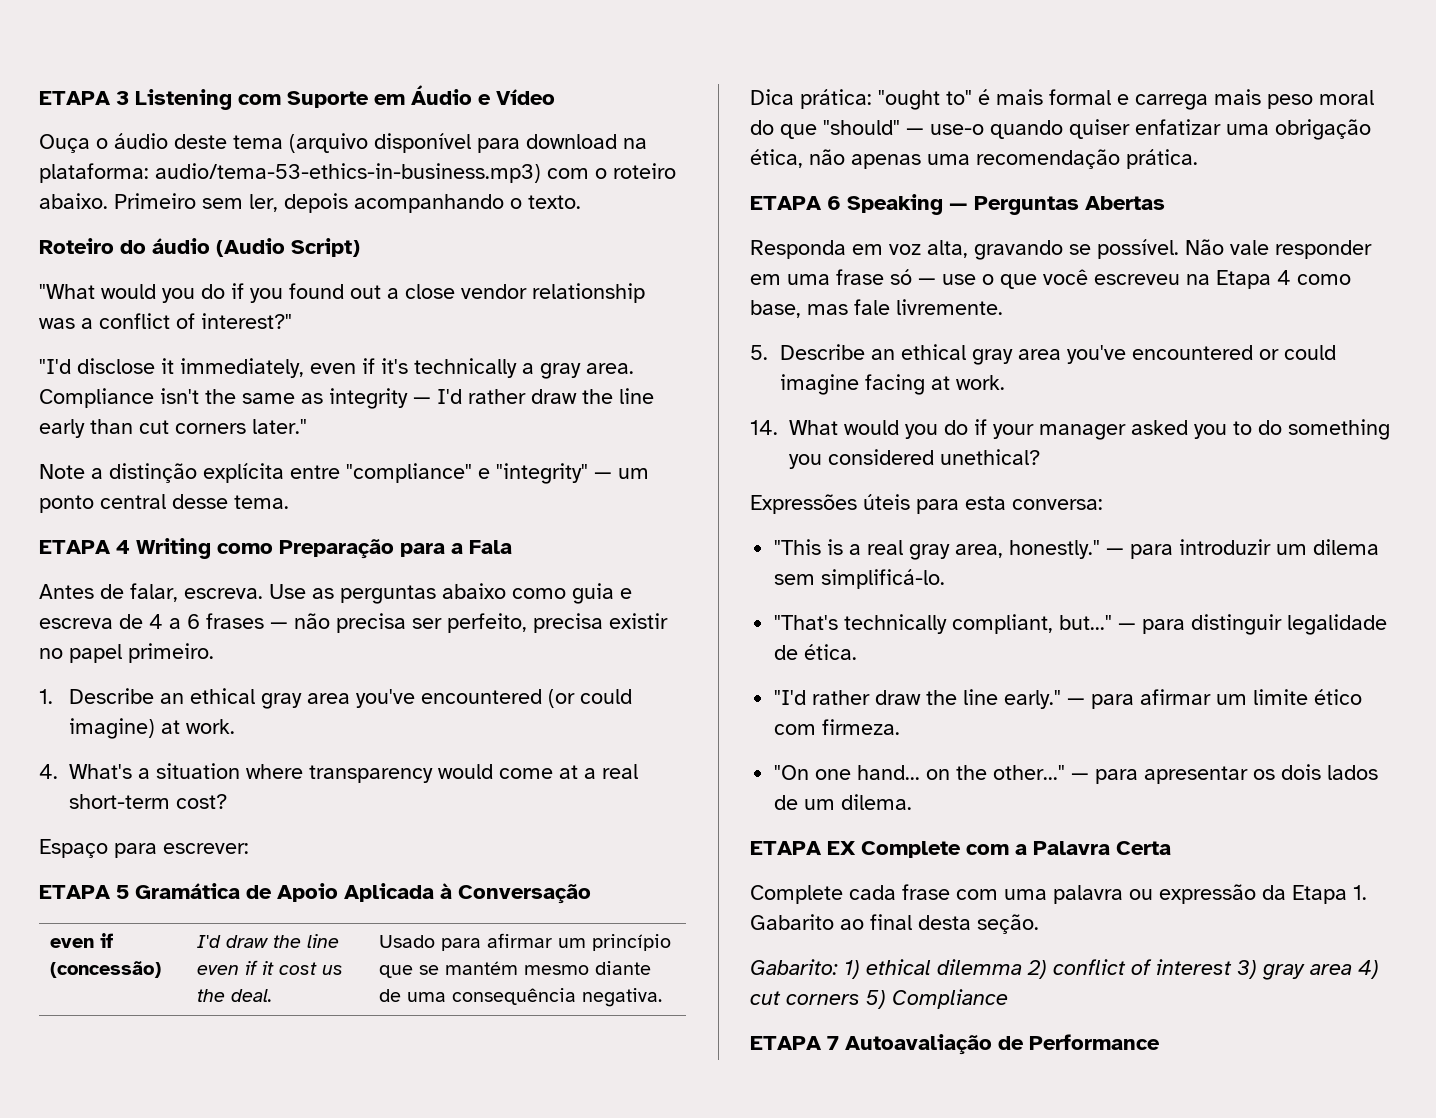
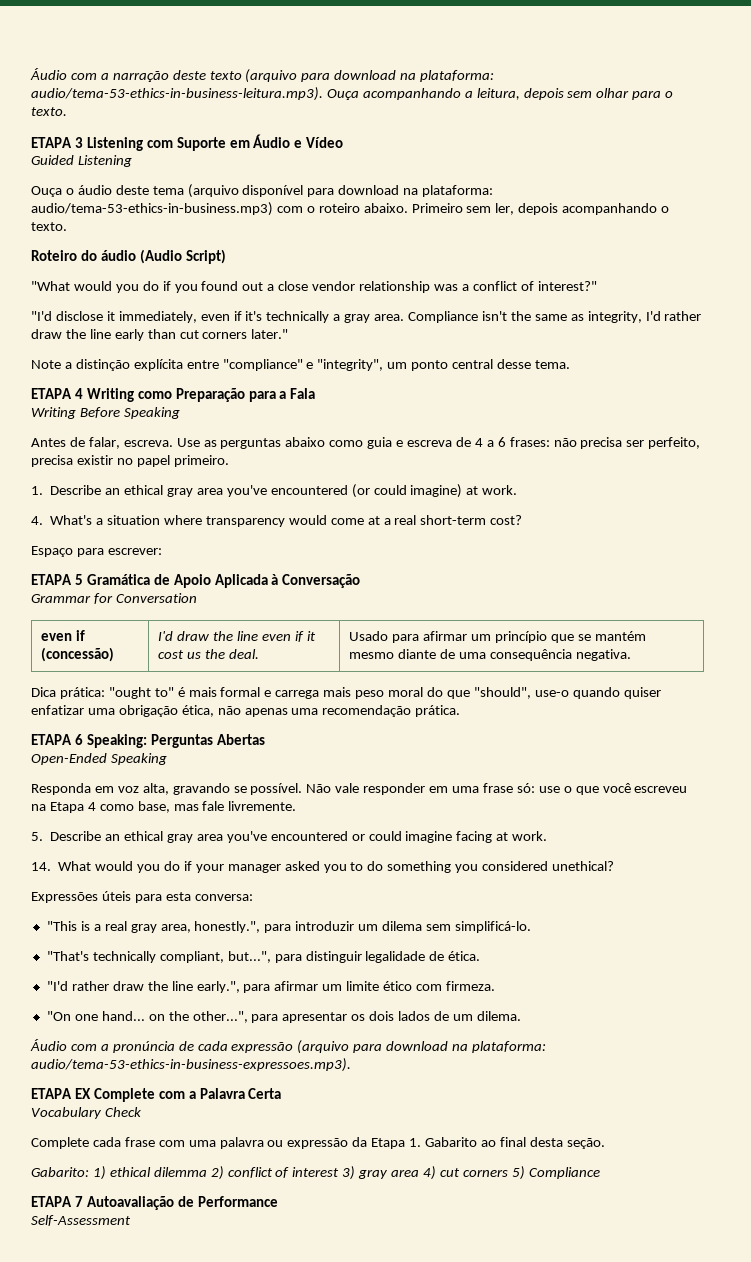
(39, 98) none -> [30,68,495,83] [31,87,674,101] [31,107,67,116] Áudio com a narração deste texto (arquivo para download na plataforma: audio/tema-53-ethics-in-business-leitura.mp3). Ouça acompanhando a leitura, depois sem olhar para o texto. //
(555, 97) none -> [31,155,132,167] // Guided Listening
[329,388,431,409] integrity — -> [587,311,642,323] integrity,
[496,463,612,484] "integrity" — -> [317,359,384,371] "integrity",
(512, 547) none -> [31,407,180,419] // Writing Before Speaking
[206,613,288,629] frases — -> [509,437,550,447] frases:
(591, 894) none -> [31,593,197,604] // Grammar for Conversation
[823,120,924,135] "should" — -> [473,687,531,699] "should",
[847,194,968,215] Speaking — -> [86,734,147,748] Speaking:
(1165, 203) none -> [31,753,167,765] // Open-Ended Speaking
[890,269,936,285] só — -> [516,783,535,793] só:
[1009,540,1125,559] honestly." — -> [194,921,261,933] honestly.",
[1059,615,1137,630] but..." — -> [227,951,271,963] but...",
[1004,690,1086,709] early." — -> [196,981,240,993] early.",
[993,765,1090,780] other..." — -> [192,1011,248,1023] other...",
(913, 802) none -> [30,1039,547,1054] [31,1058,351,1072] // Áudio com a pronúncia de cada expressão (arquivo para download na plataforma: audio/tema-53-ethics-in-business-expressoes.mp3).
(1171, 848) none -> [31,1107,141,1119] // Vocabulary Check
(1160, 1042) none -> [31,1215,131,1226] // Self-Assessment

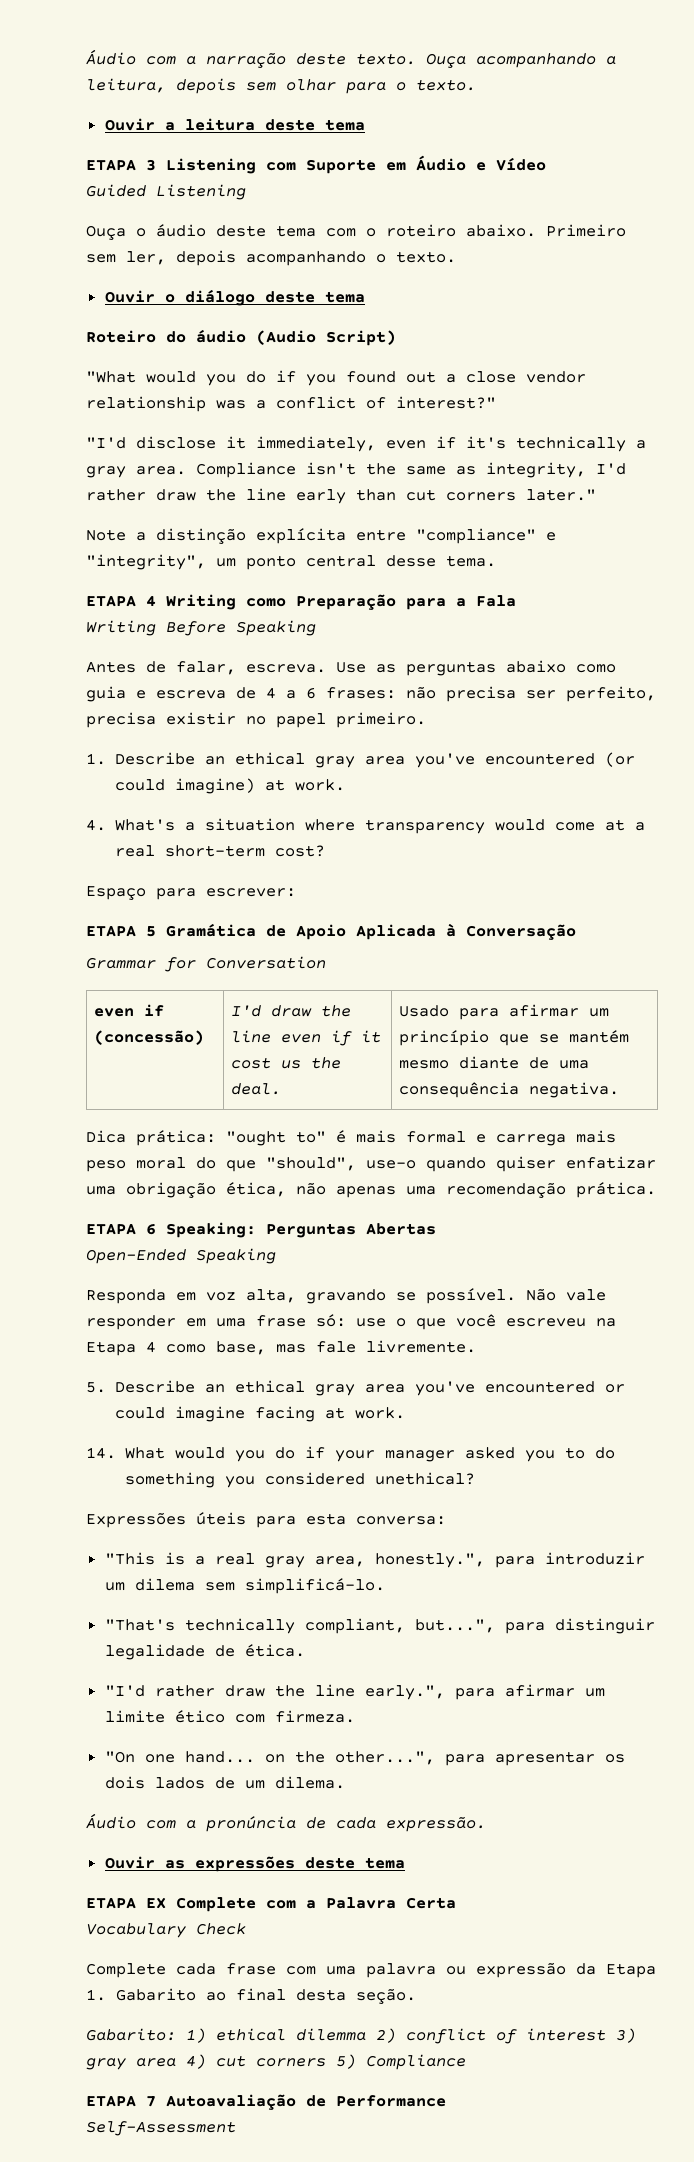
[209,69,495,83] [31,87,323,101] texto (arquivo para download na plataforma: audio/tema-53-ethics-in-business-leitura.mp3). -> [356,53,416,65] texto.
(67, 111) none -> [104,118,365,131] // Ouvir a leitura deste tema
[187,184,494,198] [31,202,273,216] (arquivo disponível para download na plataforma: audio/tema-53-ethics-in-business.mp3) -> (316, 231) none
(67, 226) none -> [104,289,365,306] // Ouvir o diálogo deste tema
[231,1040,547,1054] [31,1058,351,1072] expressão (arquivo para download na plataforma: audio/tema-53-ethics-in-business-expressoes.mp3). -> [386,1816,486,1832] [104,1856,405,1872] expressão. // Ouvir as expressões deste tema

